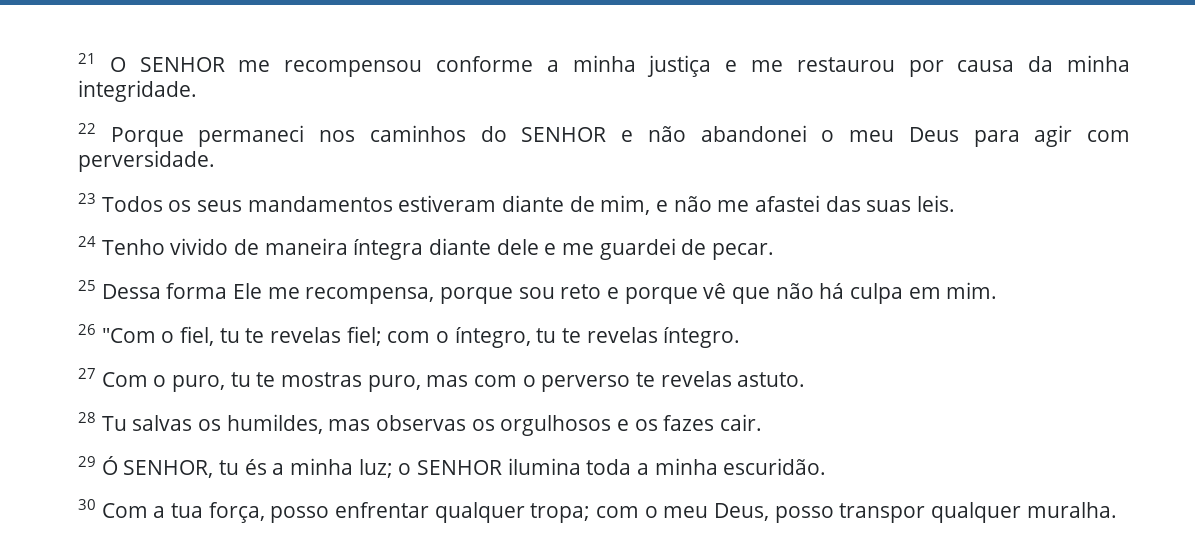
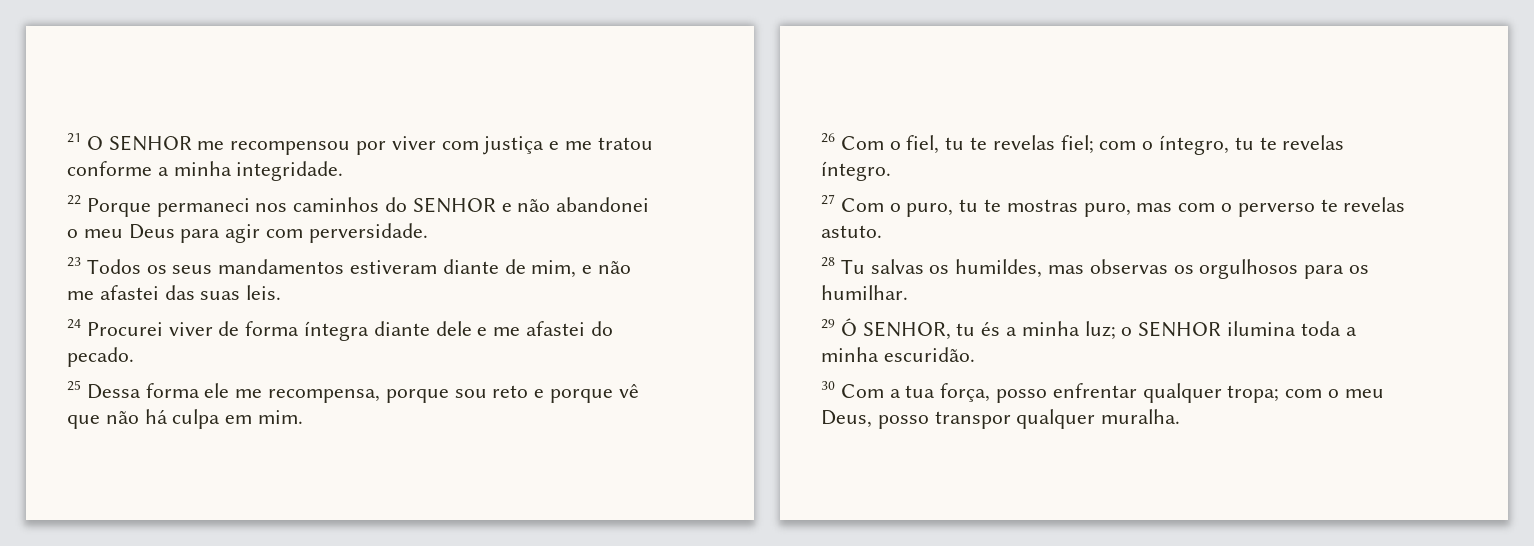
[436,55,1054,77] conforme a minha justiça e me restaurou por causa da -> [356,136,653,155] [67,161,169,176] por viver com justiça e me tratou conforme a
[101,238,348,255] Tenho vivido de maneira -> [86,321,300,336] Procurei viver de forma
[599,238,775,260] guardei de pecar. -> [526,321,613,336] [67,347,134,367] afastei do pecado.
[233,283,263,299] Ele -> [204,383,230,398] ele
[101,328,156,343] "Com -> [840,136,884,150] Com
[617,414,763,431] e os fazes cair. -> [1304,265,1370,279] [821,285,908,300] para os humilhar.

